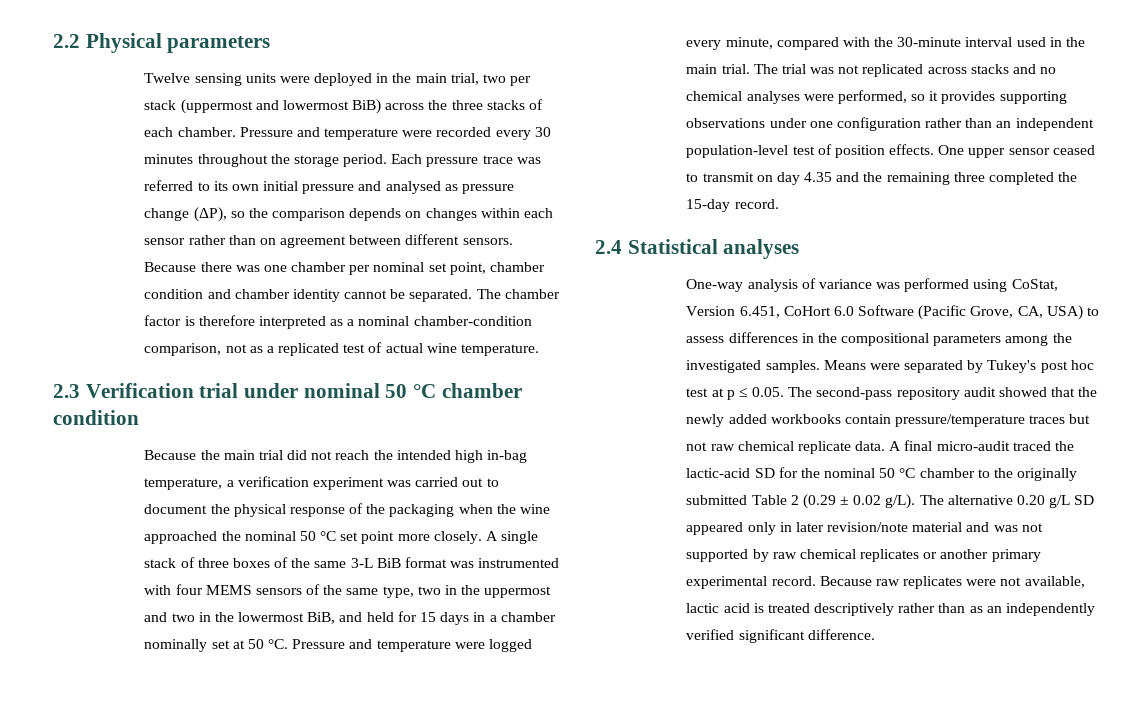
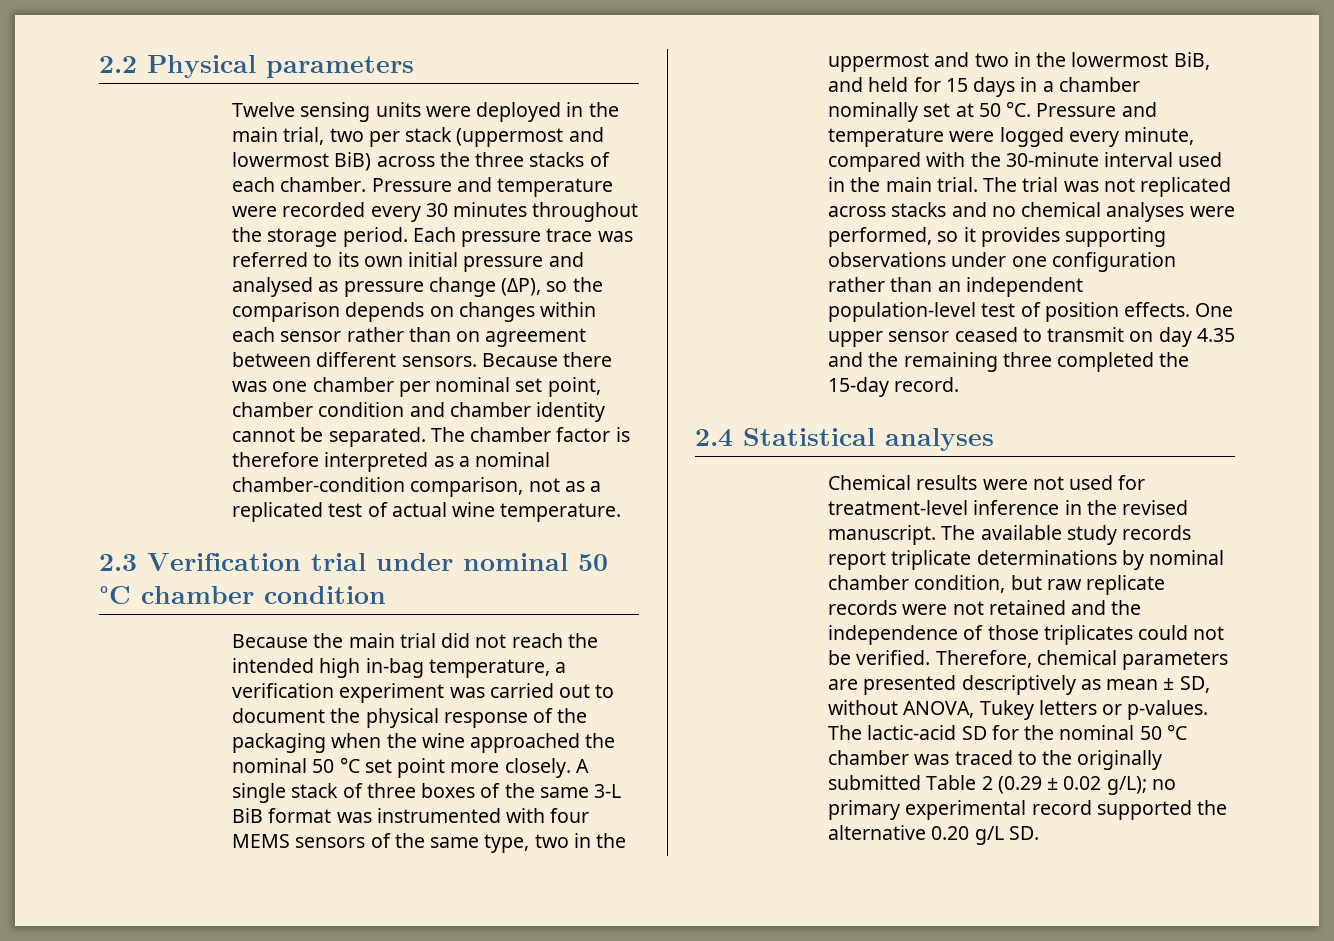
[686,278,1058,292] [686,305,1100,320] [686,332,1072,346] [686,360,1094,373] [686,387,1098,400] [686,414,1091,427] [686,440,1075,454] One-way analysis of variance was performed using CoStat, Version 6.451, CoHort 6.0 Software (Pacific Grove, CA, USA) to assess differences in the compositional parameters among the investigated samples. Means were separated by Tukey's post hoc test at p ≤ 0.05. The second-pass repository audit showed that the newly added workbooks contain pressure/temperature traces but not raw chemical replicate data. A final micro-audit traced the -> [828,475,1146,490] [828,500,1189,515] [828,525,1192,545] [828,550,1225,570] [828,575,1166,595] [828,600,1142,615] [828,625,1225,645] [828,650,1229,670] [828,675,1210,695] [828,700,1209,720] [828,725,863,740] Chemical results were not used for treatment-level inference in the revised manuscript. The available study records report triplicate determinations by nominal chamber condition, but raw replicate records were not retained and the independence of those triplicates could not be verified. Therefore, chemical parameters are presented descriptively as mean ± SD, without ANOVA, Tukey letters or p-values. The
(975, 473) none -> [914,750,1013,765] was traced
[885,494,1095,509] [686,522,1043,535] [686,549,1041,562] [686,576,1085,589] [686,603,1096,616] [686,629,875,643] g/L). The alternative 0.20 g/L SD appeared only in later revision/note material and was not supported by raw chemical replicates or another primary experimental record. Because raw replicates were not available, lactic acid is treated descriptively rather than as an independently verified significant difference. -> [1106,776,1176,795] [828,800,1228,820] [828,825,1039,845] g/L); no primary experimental record supported the alternative 0.20 g/L SD.

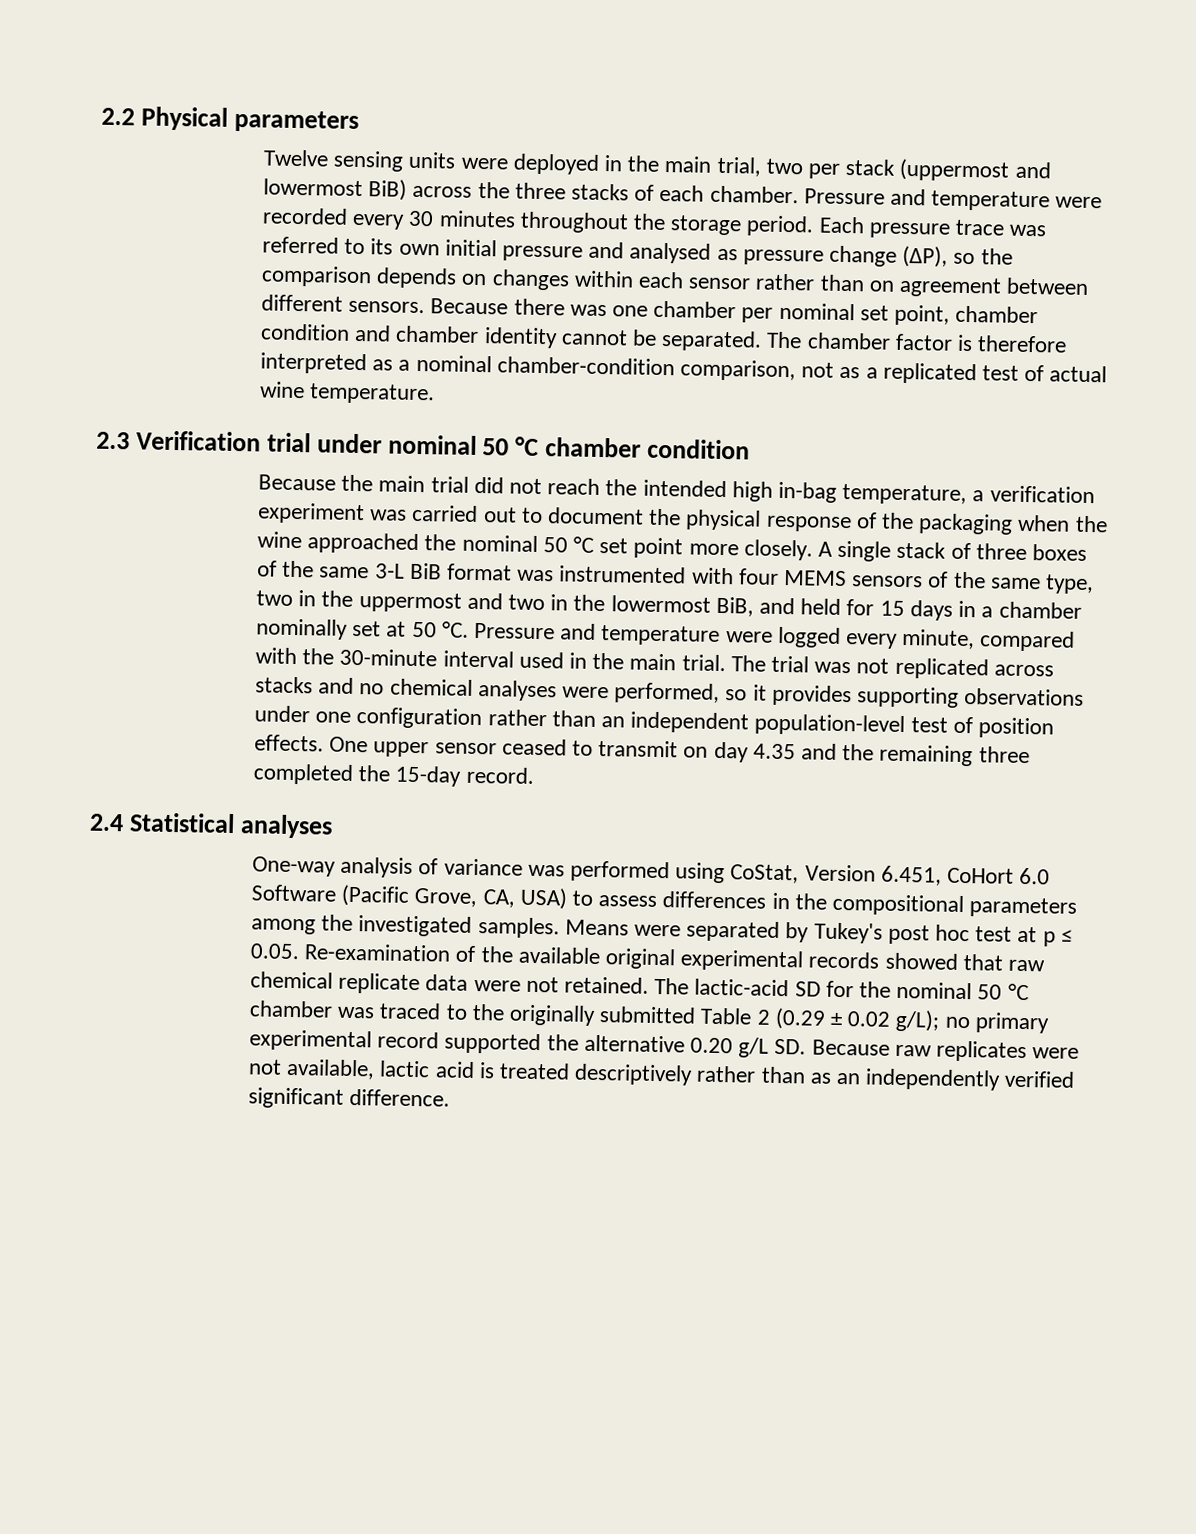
[828,475,1146,490] [828,500,1189,515] [828,525,1192,545] [828,550,1225,570] [828,575,1166,595] [828,600,1142,615] [828,625,1225,645] [828,650,1229,670] [828,675,1210,695] [828,700,1209,720] Chemical results were not used for treatment-level inference in the revised manuscript. The available study records report triplicate determinations by nominal chamber condition, but raw replicate records were not retained and the independence of those triplicates could not be verified. Therefore, chemical parameters are presented descriptively as mean ± SD, without ANOVA, Tukey letters or p-values. -> [251,856,1051,886] [250,884,1078,918] [250,914,1073,947] [249,943,1046,972] [249,971,649,995] One-way analysis of variance was performed using CoStat, Version 6.451, CoHort 6.0 Software (Pacific Grove, CA, USA) to assess differences in the compositional parameters among the investigated samples. Means were separated by Tukey's post hoc test at p ≤ 0.05. Re-examination of the available original experimental records showed that raw chemical replicate data were not retained.
(1039, 833) none -> [811,1039,1080,1063] [247,1058,1076,1091] [247,1087,451,1109] Because raw replicates were not available, lactic acid is treated descriptively rather than as an independently verified significant difference.

